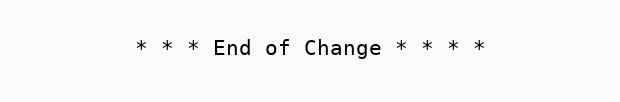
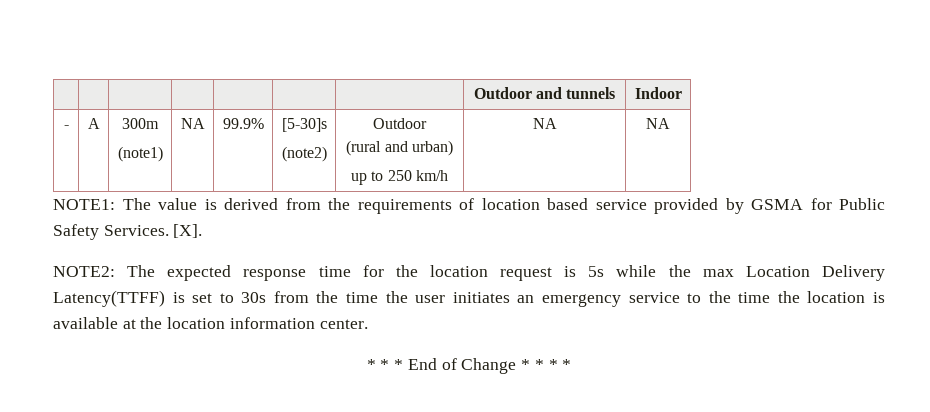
(134, 47) none -> [473,87,616,99] [634,87,682,99] [63,125,69,129] [87,118,100,129] [122,118,159,129] [117,146,163,162] [180,118,205,129] [222,118,264,129] [281,118,327,132] [281,146,327,162] [373,118,427,129] [346,140,453,156] [351,170,448,185] [532,118,557,129] [646,118,670,129] [53,198,885,214] [53,224,203,240] [53,265,885,281] [53,290,885,307] [53,317,368,329] | | | | | | | Outdoor and tunnels | Indoor // - | A | 300m // (note1) | NA | 99.9% | [5-30]s // (note2) | Outdoor // (rural and urban) // up to 250 km/h | NA | NA // NOTE1: The value is derived from the requirements of location based service provided by GSMA for Public Safety Services. [X]. // NOTE2: The expected response time for the location request is 5s while the max Location Delivery Latency(TTFF) is set to 30s from the time the user initiates an emergency service to the time the location is available at the location information center. //

